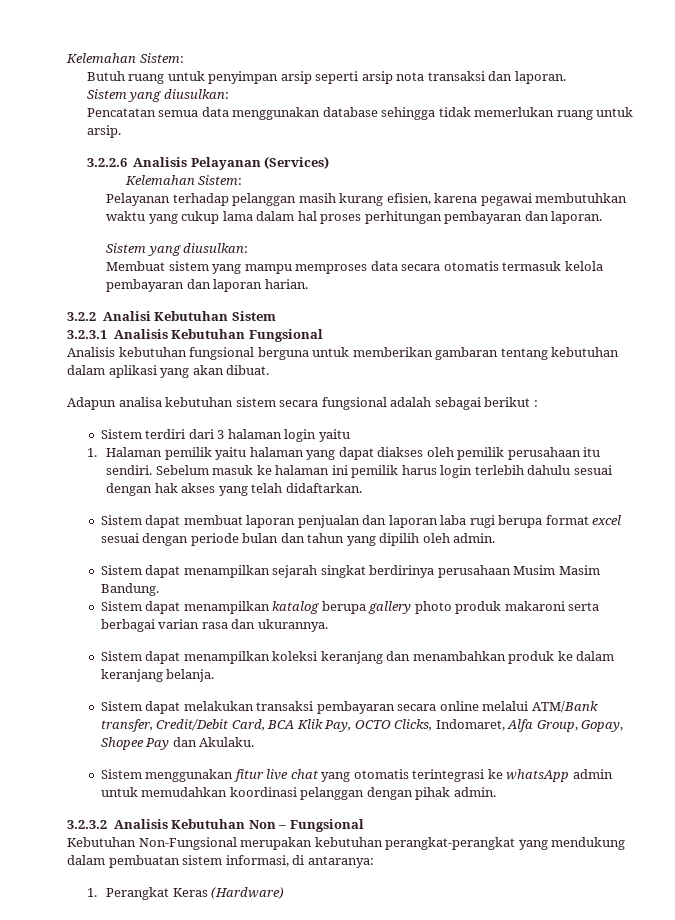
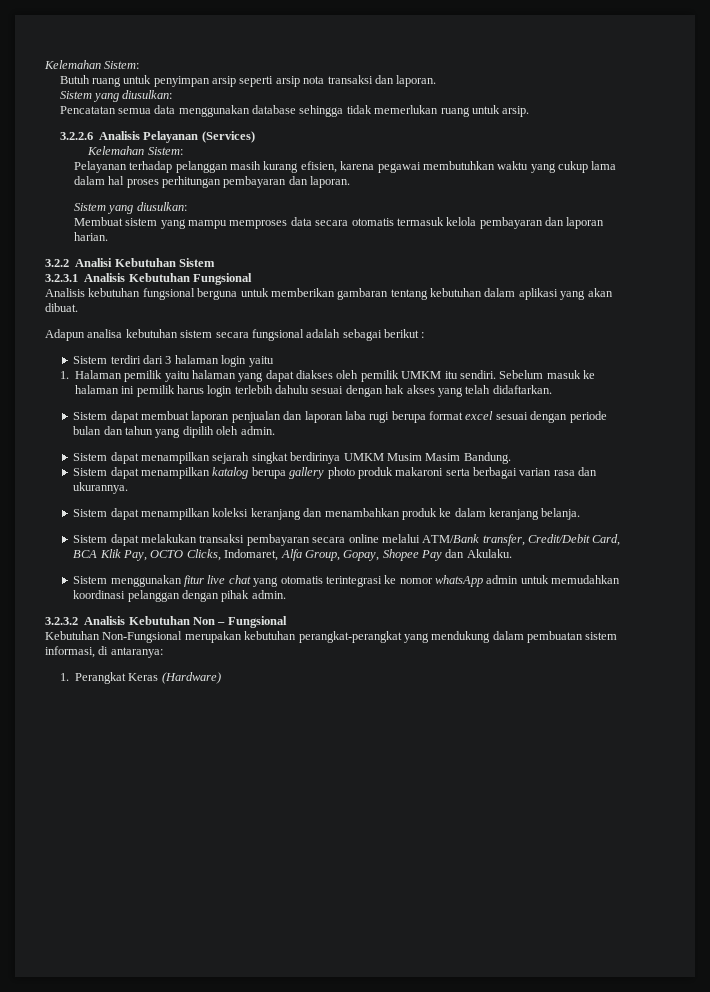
[507,447,581,460] perusahaan -> [401,371,442,379] UMKM
[437,565,511,578] perusahaan -> [343,453,384,461] UMKM
(503, 774) none -> [399,578,433,584] nomor

